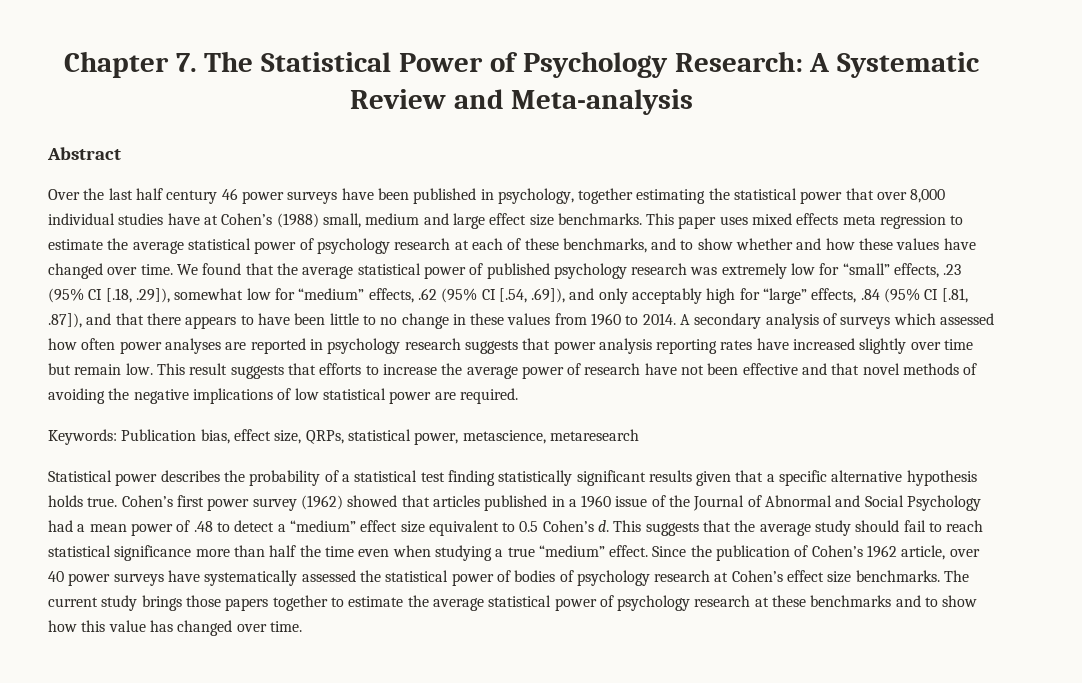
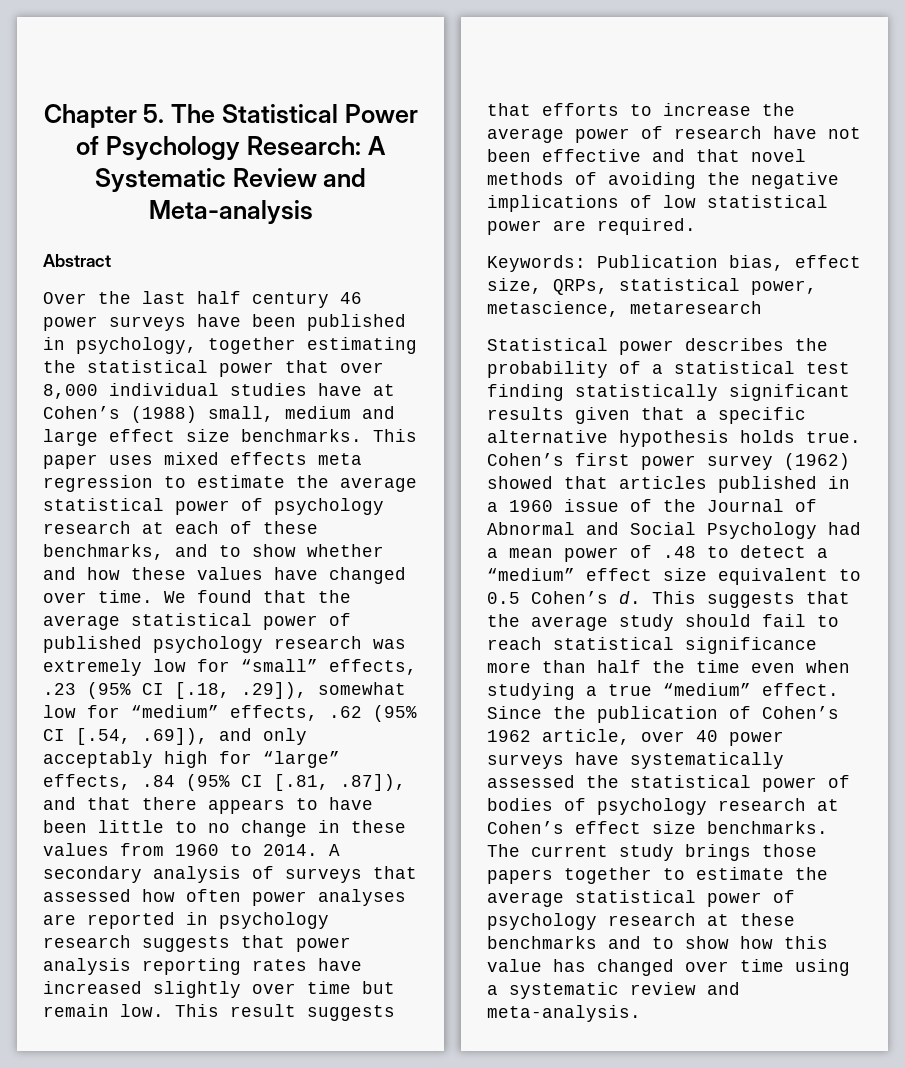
[175,53,197,72] 7. -> [143,104,165,123] 5.
[893,313,936,325] which -> [373,866,417,879] that
[269,621,302,632] time. -> [740,959,850,976] [487,982,740,999] [487,1005,641,1022] time using a systematic review and meta-analysis.

